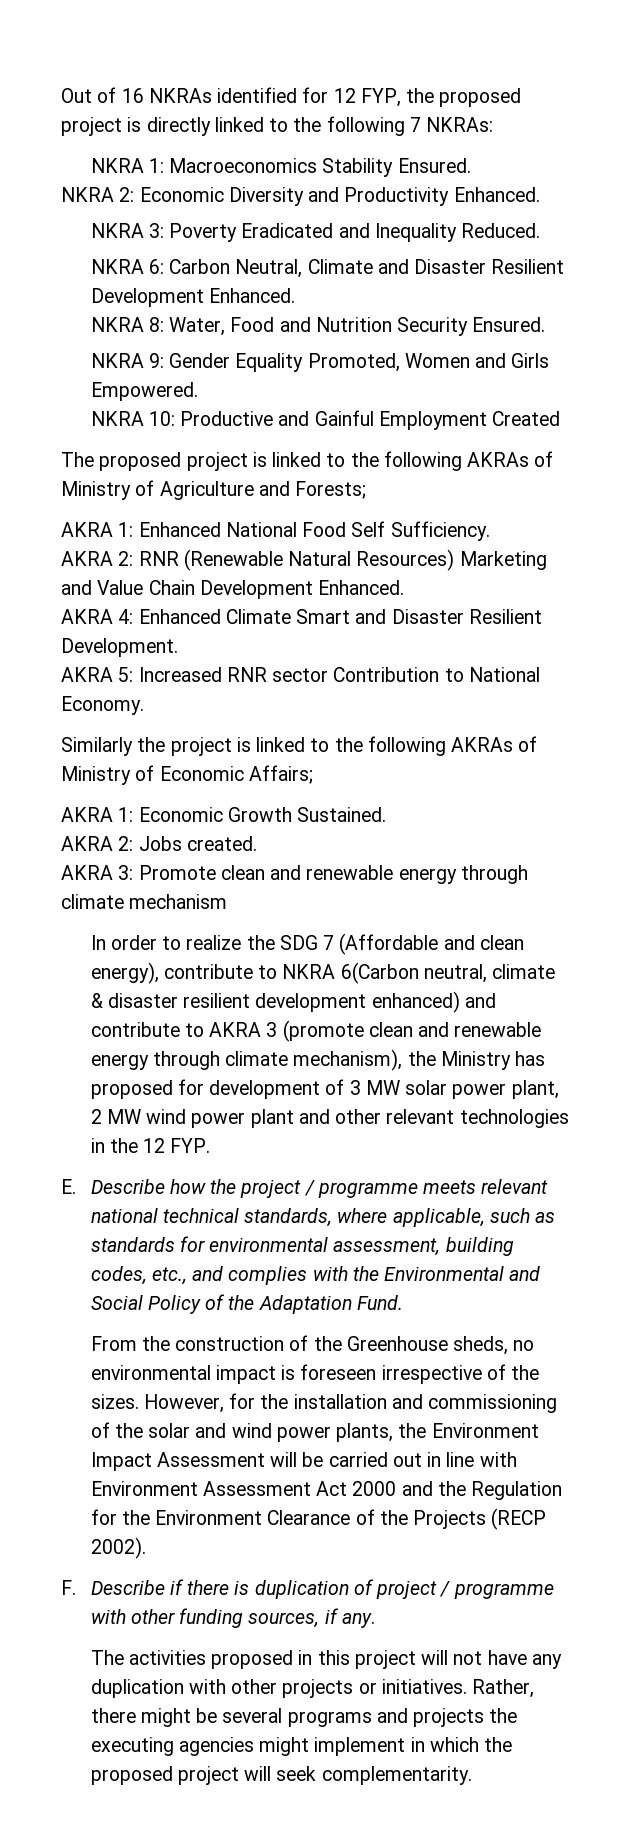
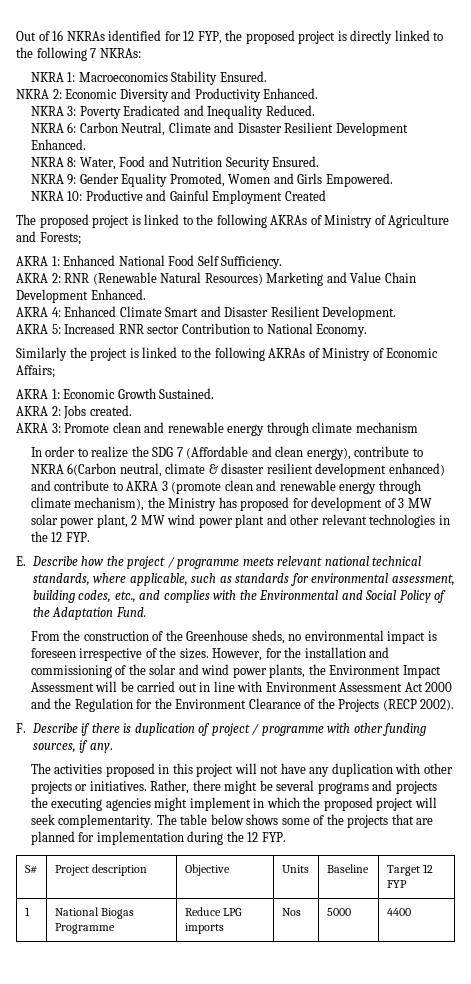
(472, 1775) none -> [156,814,434,828] [30,831,286,845] [24,865,37,874] [54,864,148,876] [184,864,230,876] [281,865,309,873] [326,864,369,873] [386,864,434,876] [386,880,407,888] [24,907,30,916] [54,907,135,919] [54,923,115,934] [184,907,243,916] [184,923,224,934] [281,908,301,916] [326,908,351,916] [386,908,411,916] The table below shows some of the projects that are planned for implementation during the 12 FYP. // S# | Project description | Objective | Units | Baseline | Target 12 FYP // 1 | National Biogas Programme | Reduce LPG imports | Nos | 5000 | 4400

